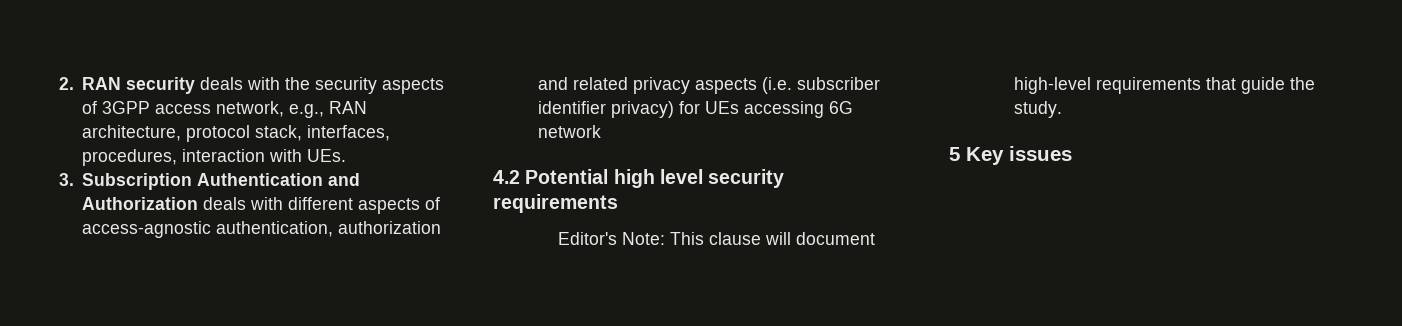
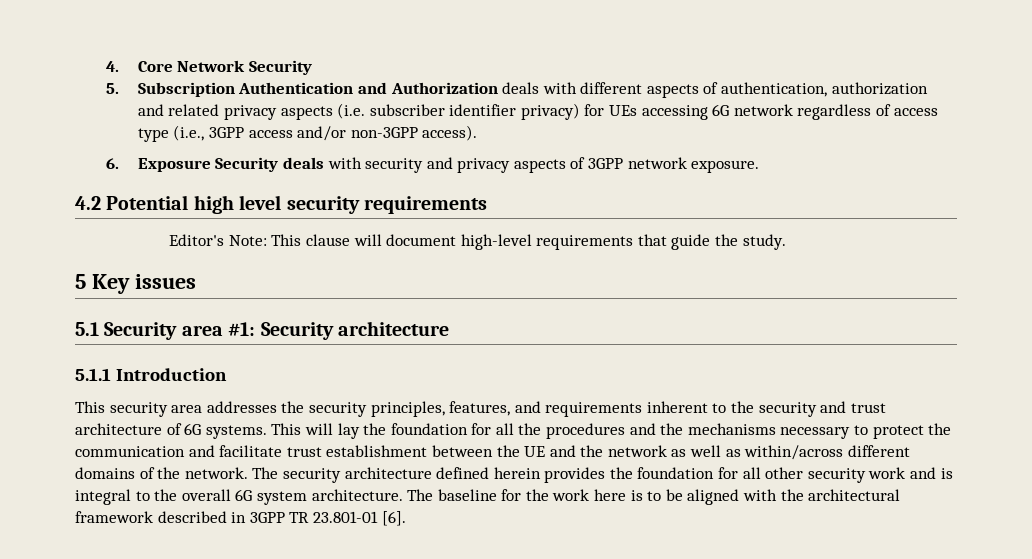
[58,77,445,94] [82,101,368,118] [82,125,391,142] [82,149,347,166] [58,173,74,186] 2. RAN security deals with the security aspects of 3GPP access network, e.g., RAN architecture, protocol stack, interfaces, procedures, interaction with UEs. // 3. -> [106,60,312,75] [106,83,120,94] 4. Core Network Security // 5.
[82,221,212,238] access-agnostic -> (719, 88) none
(602, 131) none -> [797,104,938,120] [137,125,478,142] [106,157,760,173] regardless of access type (i.e., 3GPP access and/or non-3GPP access). // 6. Exposure Security deals with security and privacy aspects of 3GPP network exposure.
(1072, 153) none -> [75,321,449,340] [75,368,227,381] [75,401,886,417] [75,423,952,439] [75,445,910,460] [75,467,953,483] [75,489,901,505] [75,511,406,526] // 5.1 Security area #1: Security architecture // 5.1.1 Introduction // This security area addresses the security principles, features, and requirements inherent to the security and trust architecture of 6G systems. This will lay the foundation for all the procedures and the mechanisms necessary to protect the communication and facilitate trust establishment between the UE and the network as well as within/across different domains of the network. The security architecture defined herein provides the foundation for all other security work and is integral to the overall 6G system architecture. The baseline for the work here is to be aligned with the architectural framework described in 3GPP TR 23.801-01 [6].

